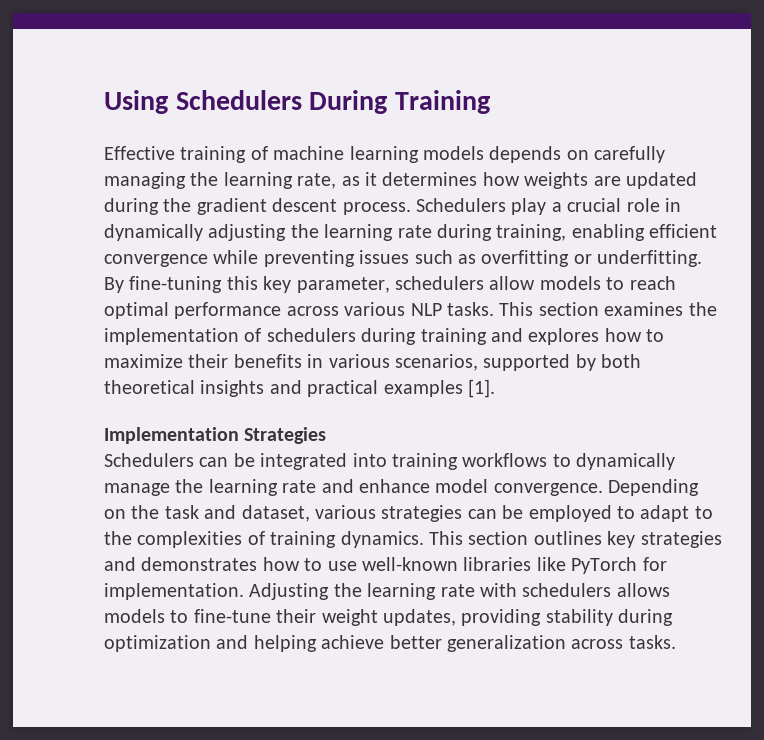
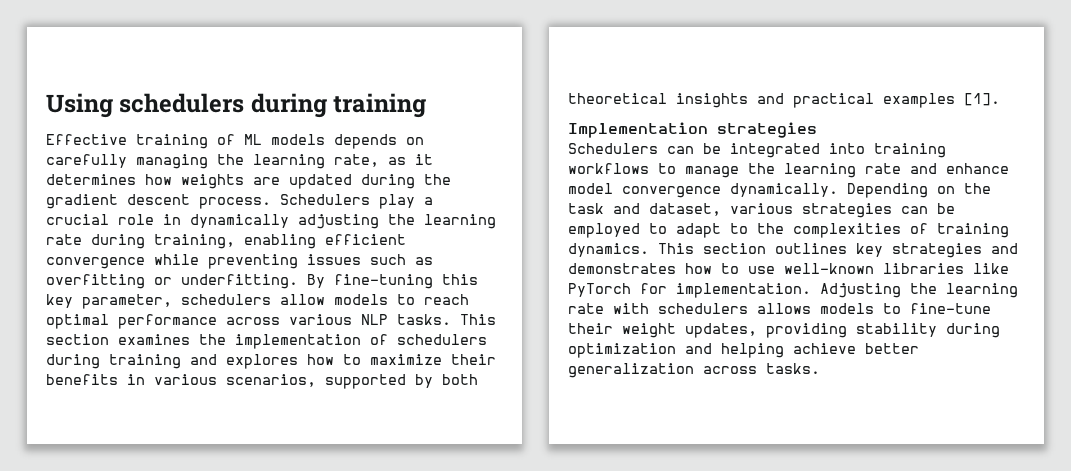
[175,90,490,114] Schedulers During Training -> [119,93,427,118] schedulers during training
[273,146,419,163] machine learning -> [244,134,262,145] ML
[244,427,327,444] Strategies -> [717,122,817,138] strategies
[576,453,676,470] dynamically -> (676, 168) none
[493,483,603,496] convergence. -> [622,183,838,198] convergence dynamically.

